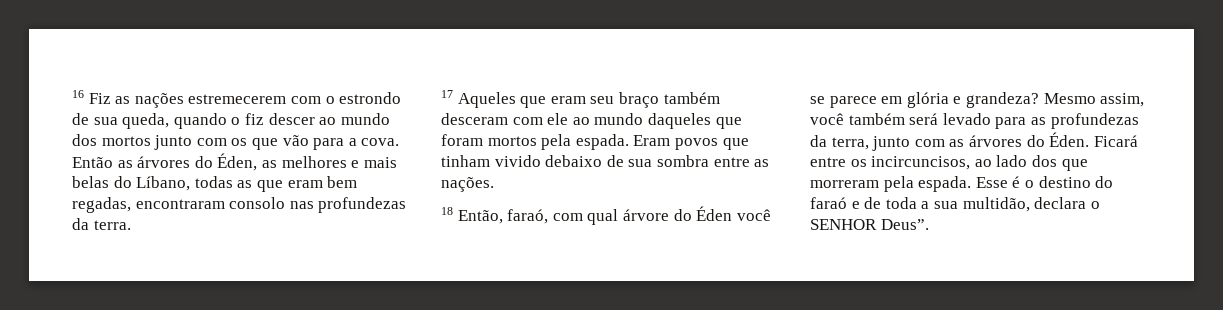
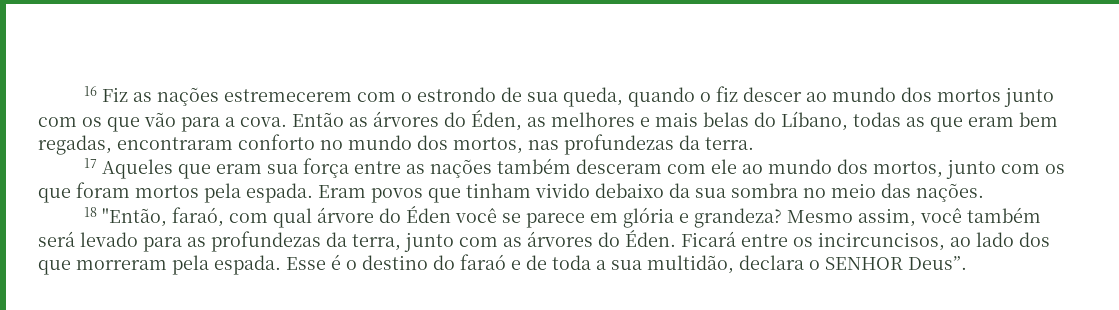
[229,197,286,209] consolo -> [238,134,523,154] conforto no mundo dos mortos,
[590,92,659,108] seu braço -> [267,158,493,178] sua força entre as nações
[647,113,711,129] daqueles -> [837,159,1066,179] dos mortos, junto com os
[606,155,624,167] de -> [669,183,690,198] da
[713,157,770,167] entre as -> [803,183,911,198] no meio das
[457,210,503,224] Então, -> [102,208,168,227] "Então,

